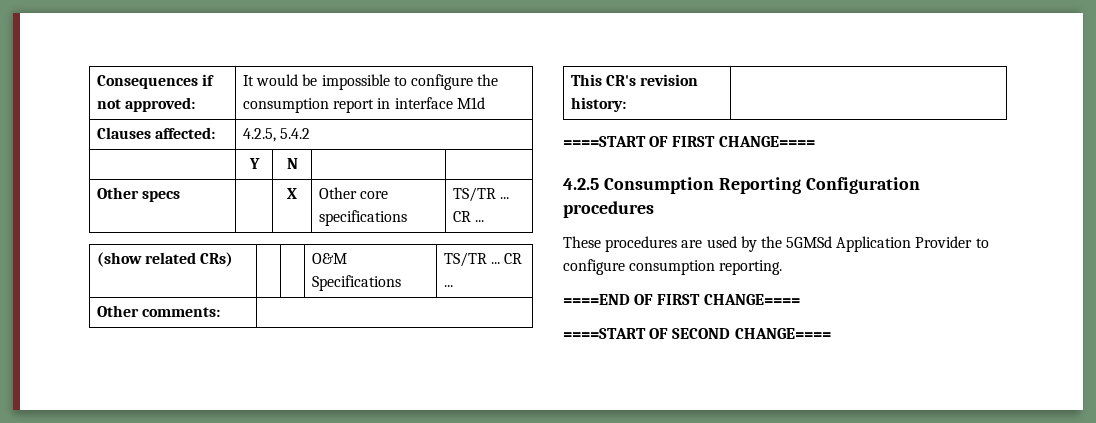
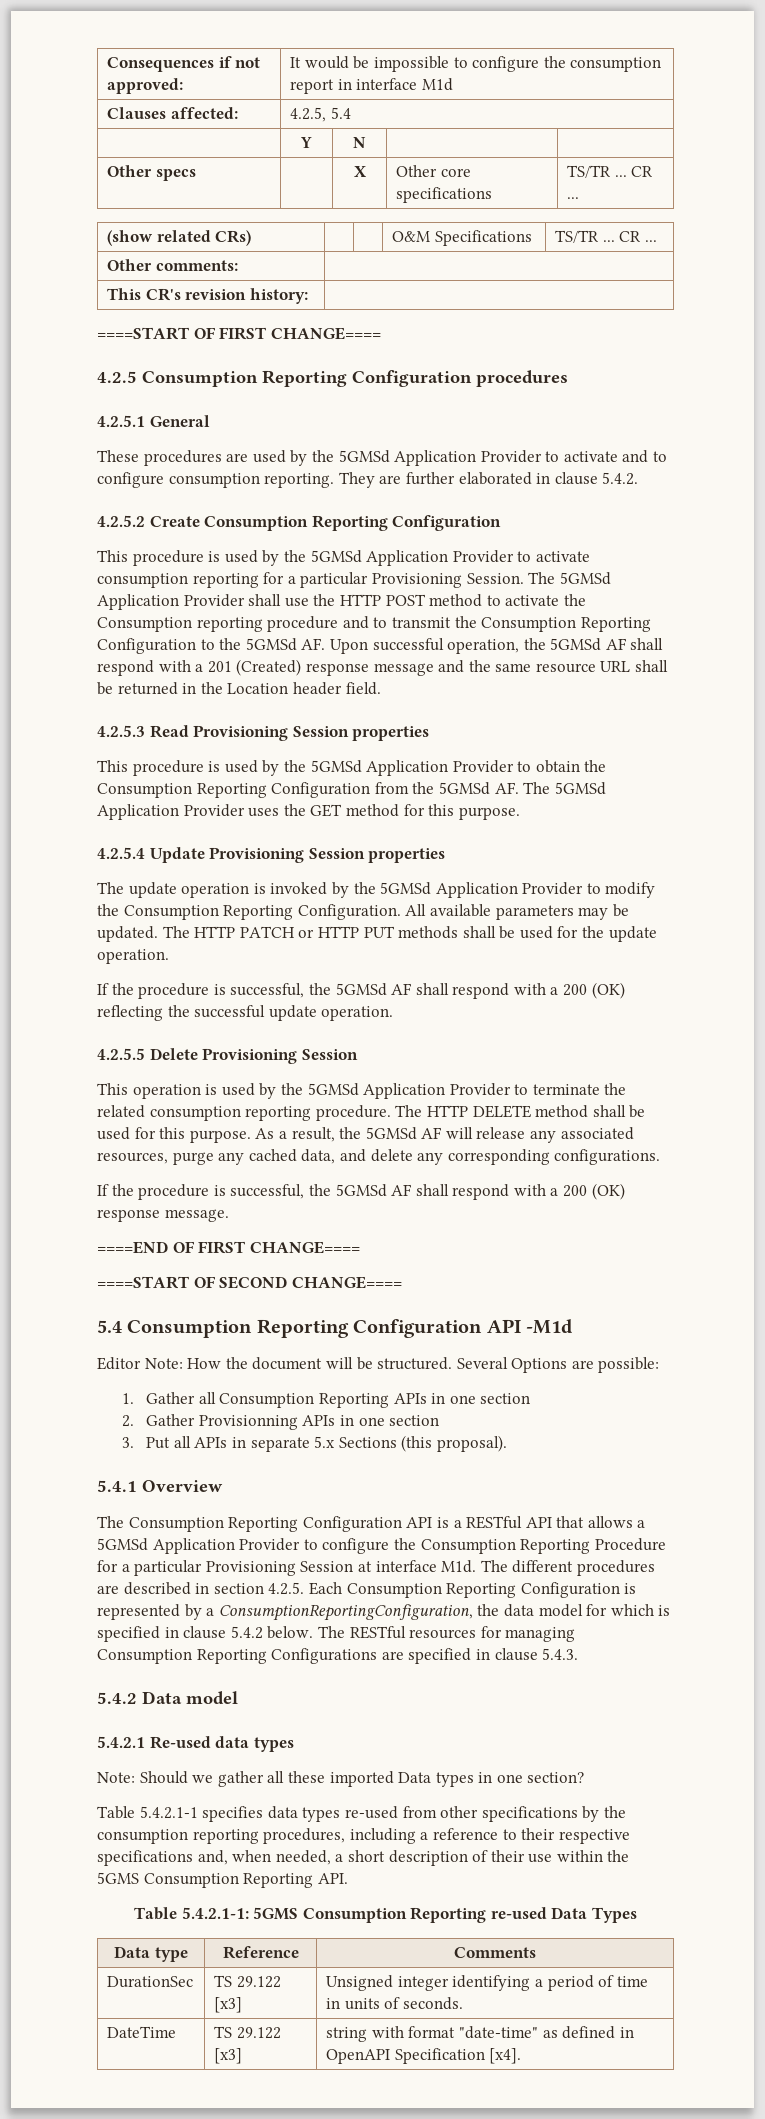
[280,128,311,139] 5.4.2 -> [330,107,351,119] 5.4
(654, 209) none -> [97,415,210,427] // 4.2.5.1 General
(989, 243) none -> [563,450,668,463] activate and to
(783, 267) none -> [338,472,639,488] [97,515,502,531] [97,550,590,566] [97,572,611,588] [97,594,586,610] [97,616,651,632] [97,638,664,654] [97,659,669,676] [97,682,381,695] [97,725,430,741] [97,760,607,776] [97,782,606,798] [97,804,520,820] [97,847,446,863] [97,882,656,898] [97,904,629,920] [97,926,657,942] [97,949,169,964] [97,982,625,999] [97,1005,394,1021] [97,1048,358,1064] [97,1083,627,1099] [97,1105,646,1121] [97,1127,634,1143] [97,1149,661,1165] [97,1183,625,1200] [97,1209,229,1222] They are further elaborated in clause 5.4.2. // 4.2.5.2 Create Consumption Reporting Configuration // This procedure is used by the 5GMSd Application Provider to activate consumption reporting for a particular Provisioning Session. The 5GMSd Application Provider shall use the HTTP POST method to activate the Consumption reporting procedure and to transmit the Consumption Reporting Configuration to the 5GMSd AF. Upon successful operation, the 5GMSd AF shall respond with a 201 (Created) response message and the same resource URL shall be returned in the Location header field. // 4.2.5.3 Read Provisioning Session properties // This procedure is used by the 5GMSd Application Provider to obtain the Consumption Reporting Configuration from the 5GMSd AF. The 5GMSd Application Provider uses the GET method for this purpose. // 4.2.5.4 Update Provisioning Session properties // The update operation is invoked by the 5GMSd Application Provider to modify the Consumption Reporting Configuration. All available parameters may be updated. The HTTP PATCH or HTTP PUT methods shall be used for the update operation. // If the procedure is successful, the 5GMSd AF shall respond with a 200 (OK) reflecting the successful update operation. // 4.2.5.5 Delete Provisioning Session // This operation is used by the 5GMSd Application Provider to terminate the related consumption reporting procedure. The HTTP DELETE method shall be used for this purpose. As a result, the 5GMSd AF will release any associated resources, purge any cached data, and delete any corresponding configurations. // If the procedure is successful, the 5GMSd AF shall respond with a 200 (OK) response message.
(831, 333) none -> [97,1319,572,1338] [97,1357,660,1373] [121,1392,531,1408] [121,1414,440,1430] [121,1435,508,1452] [97,1480,223,1492] [97,1516,646,1532] [97,1538,666,1554] [97,1560,655,1576] [97,1582,637,1598] [97,1604,671,1621] [97,1626,576,1642] [97,1648,579,1664] [97,1691,238,1705] [97,1736,294,1752] [97,1771,585,1787] [97,1806,626,1822] [97,1828,630,1844] [97,1850,630,1866] [97,1872,348,1888] [133,1907,638,1923] [114,1946,188,1962] [222,1946,299,1959] [454,1947,536,1958] [107,1976,194,1988] [214,1975,281,1988] [214,1997,243,2013] [326,1975,648,1991] [326,1997,464,2010] [107,2026,177,2038] [214,2026,281,2039] [214,2048,243,2064] [326,2026,634,2042] [326,2048,522,2064] // 5.4 Consumption Reporting Configuration API -M1d // Editor Note: How the document will be structured. Several Options are possible: // 1. Gather all Consumption Reporting APIs in one section // 2. Gather Provisionning APIs in one section // 3. Put all APIs in separate 5.x Sections (this proposal). // 5.4.1 Overview // The Consumption Reporting Configuration API is a RESTful API that allows a 5GMSd Application Provider to configure the Consumption Reporting Procedure for a particular Provisioning Session at interface M1d. The different procedures are described in section 4.2.5. Each Consumption Reporting Configuration is represented by a ConsumptionReportingConfiguration, the data model for which is specified in clause 5.4.2 below. The RESTful resources for managing Consumption Reporting Configurations are specified in clause 5.4.3. // 5.4.2 Data model // 5.4.2.1 Re-used data types // Note: Should we gather all these imported Data types in one section? // Table 5.4.2.1-1 specifies data types re-used from other specifications by the consumption reporting procedures, including a reference to their respective specifications and, when needed, a short description of their use within the 5GMS Consumption Reporting API. // Table 5.4.2.1-1: 5GMS Consumption Reporting re-used Data Types // Data type | Reference | Comments // DurationSec | TS 29.122 [x3] | Unsigned integer identifying a period of time in units of seconds. // DateTime | TS 29.122 [x3] | string with format "date-time" as defined in OpenAPI Specification [x4].

